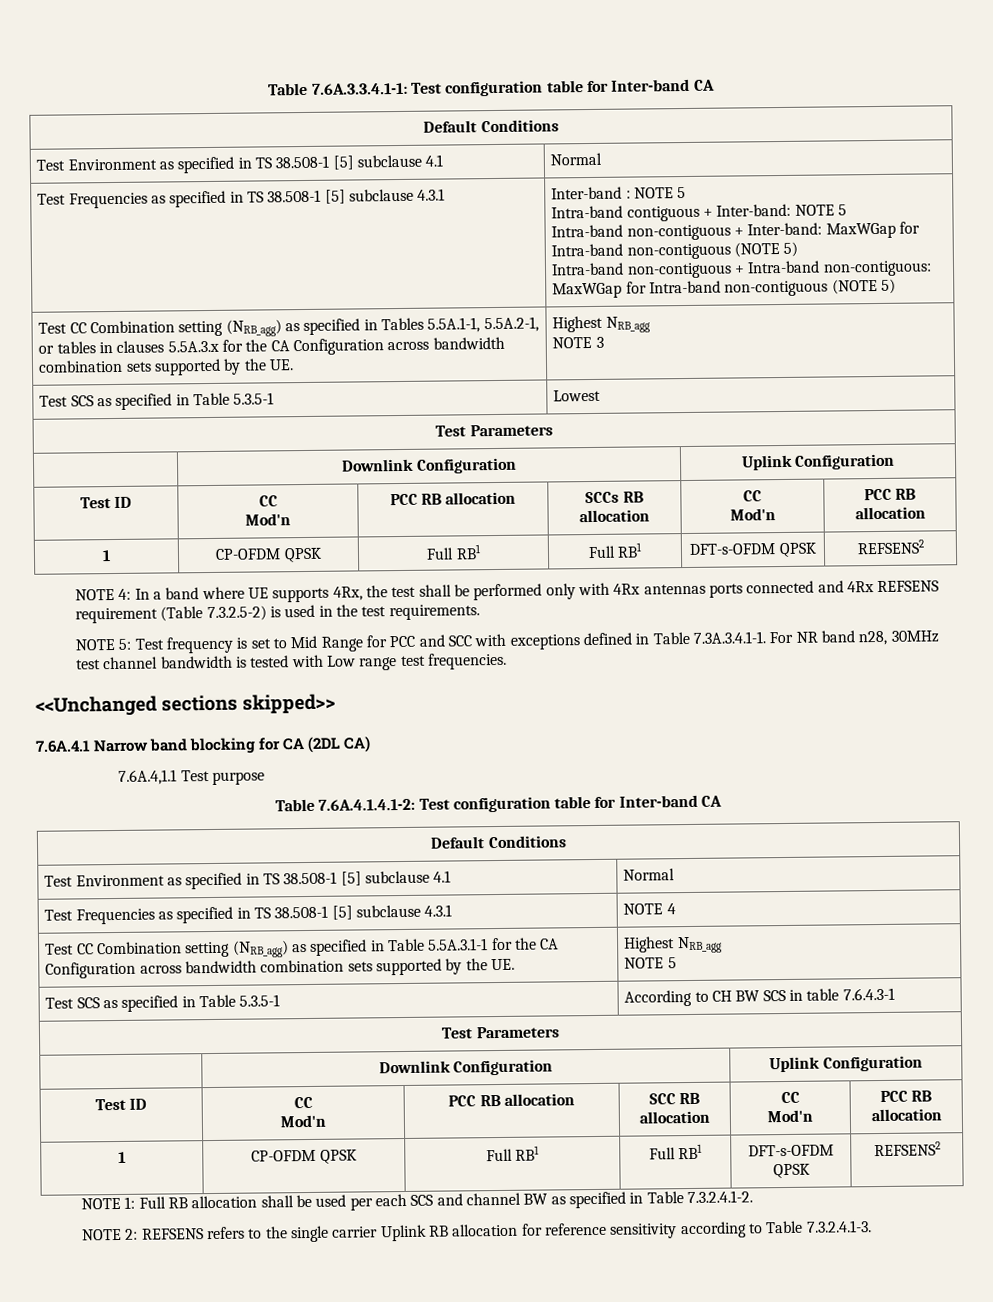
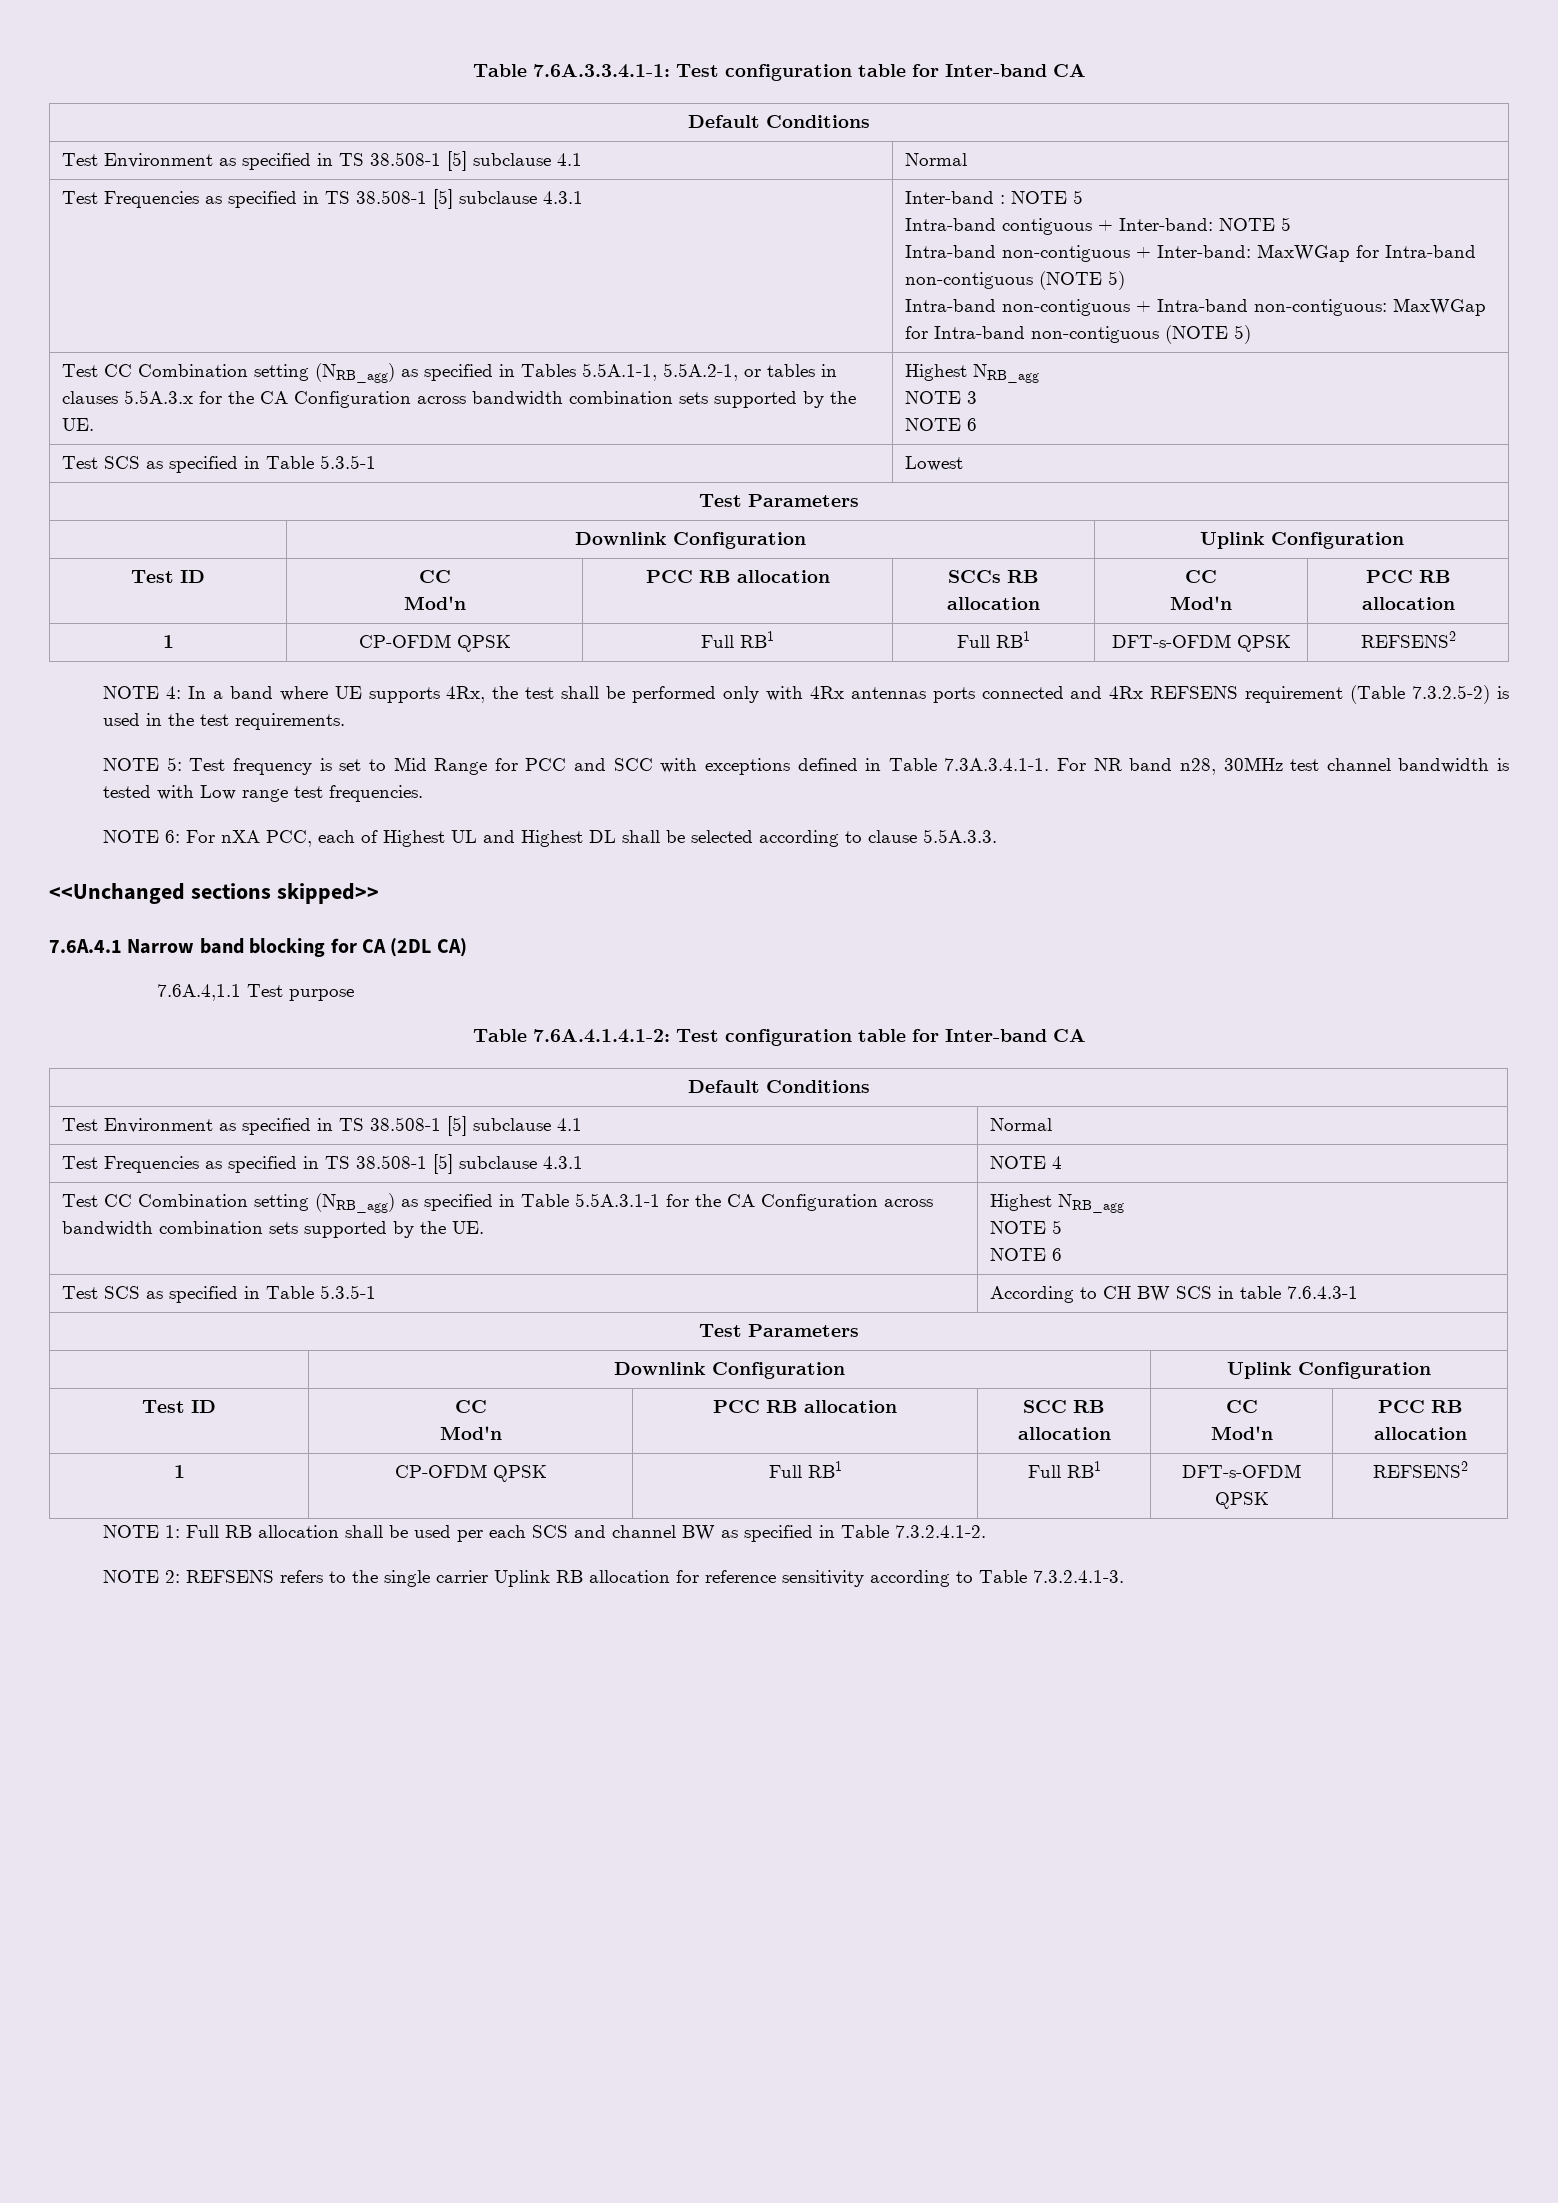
(604, 342) none -> [904,418,977,431] // NOTE 6
(508, 661) none -> [103,829,998,847] // NOTE 6: For nXA PCC, each of Highest UL and Highest DL shall be selected according to clause 5.5A.3.3.
(677, 963) none -> [989,1248,1062,1261] // NOTE 6

